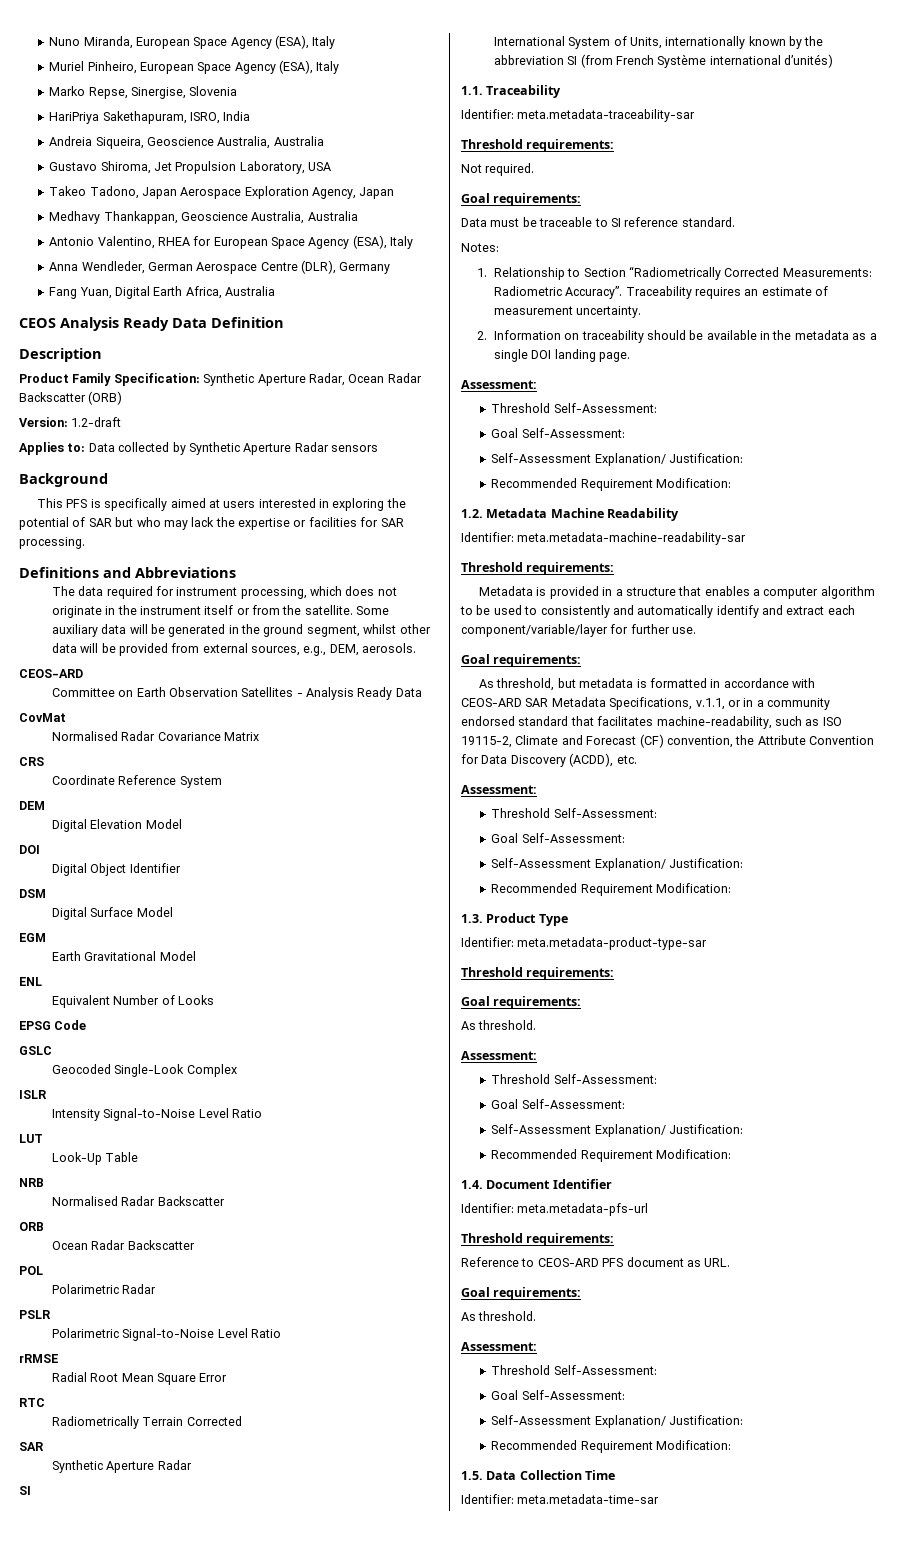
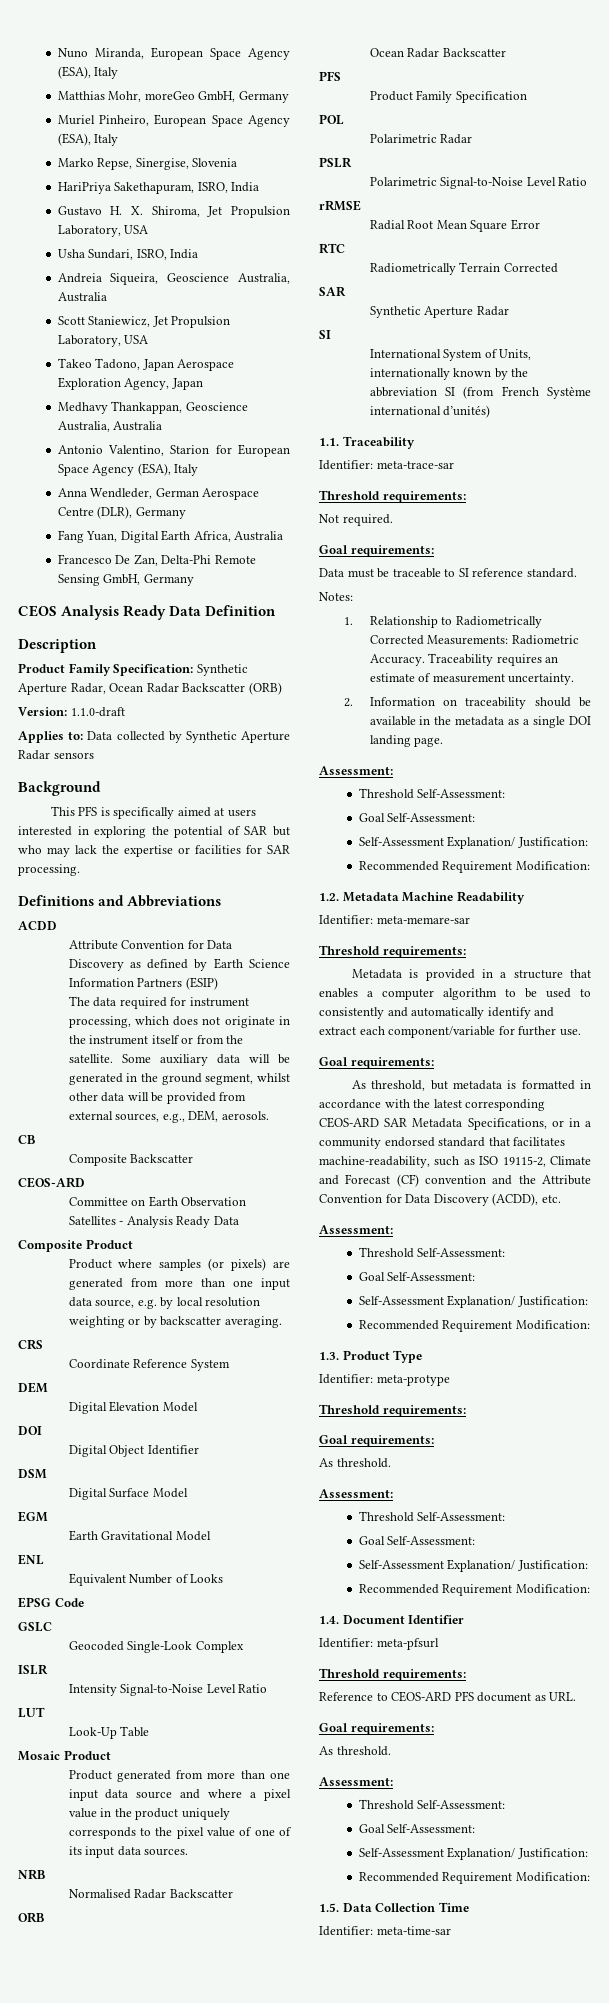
(336, 42) none -> [57,91,289,103] // Matthias Mohr, moreGeo GmbH, Germany
(251, 116) none -> [57,206,290,218] [57,225,149,237] [57,249,199,260] // Gustavo H. X. Shiroma, Jet Propulsion Laboratory, USA // Usha Sundari, ISRO, India
[49,161,151,174] Gustavo Shiroma, -> [57,316,151,327] Scott Staniewicz,
[157,237,190,246] RHEA -> [170,445,210,454] Starion
(276, 291) none -> [57,554,256,566] [57,574,194,586] // Francesco De Zan, Delta-Phi Remote Sensing GmbH, Germany
[71,417,122,427] 1.2-draft -> [70,707,125,717] 1.1.0-draft
(236, 572) none -> [18,921,57,930] [68,940,233,950] [68,958,290,971] [68,977,218,990] // ACDD // Attribute Convention for Data Discovery as defined by Earth Science Information Partners (ESIP)
(417, 648) none -> [18,1135,36,1144] [68,1154,194,1166] // CB // Composite Backscatter
[19,713,66,722] [51,731,259,741] CovMat // Normalised Radar Covariance Matrix -> [18,1239,133,1252] [68,1258,290,1271] [68,1278,290,1290] [68,1297,261,1309] [68,1316,282,1328] Composite Product // Product where samples (or pixels) are generated from more than one input data source, e.g. by local resolution weighting or by backscatter averaging.
(139, 1157) none -> [18,1750,111,1761] [68,1770,290,1782] [68,1789,292,1801] [68,1808,230,1820] [68,1827,292,1839] [68,1846,189,1858] // Mosaic Product // Product generated from more than one input data source and where a pixel value in the product uniquely corresponds to the pixel value of one of its input data sources.
(195, 1245) none -> [319,71,341,81] [369,90,527,103] // PFS // Product Family Specification
[517,109,696,122] meta.metadata-traceability-sar -> [376,461,454,469] meta-trace-sar
[583,266,721,280] Section “Radiometrically -> [455,616,542,628] Radiometrically
[565,286,623,299] Accuracy”. -> [369,654,425,666] Accuracy.
[517,532,747,545] meta.metadata-machine-readability-sar -> [376,916,470,924] meta-memare-sar
[461,624,608,637] component/variable/layer -> [388,1026,496,1038] component/variable
(816, 683) none -> [413,1099,546,1111] the latest corresponding
[695,698,725,710] v.1.1, -> (547, 1124) none
[666,736,733,748] convention, -> [425,1175,513,1185] convention and
[517,937,708,950] meta.metadata-product-type-sar -> [376,1375,450,1386] meta-protype
[517,1203,649,1216] meta.metadata-pfs-url -> [376,1638,439,1650] meta-pfsurl
[517,1494,660,1504] meta.metadata-time-sar -> [376,1926,451,1935] meta-time-sar

